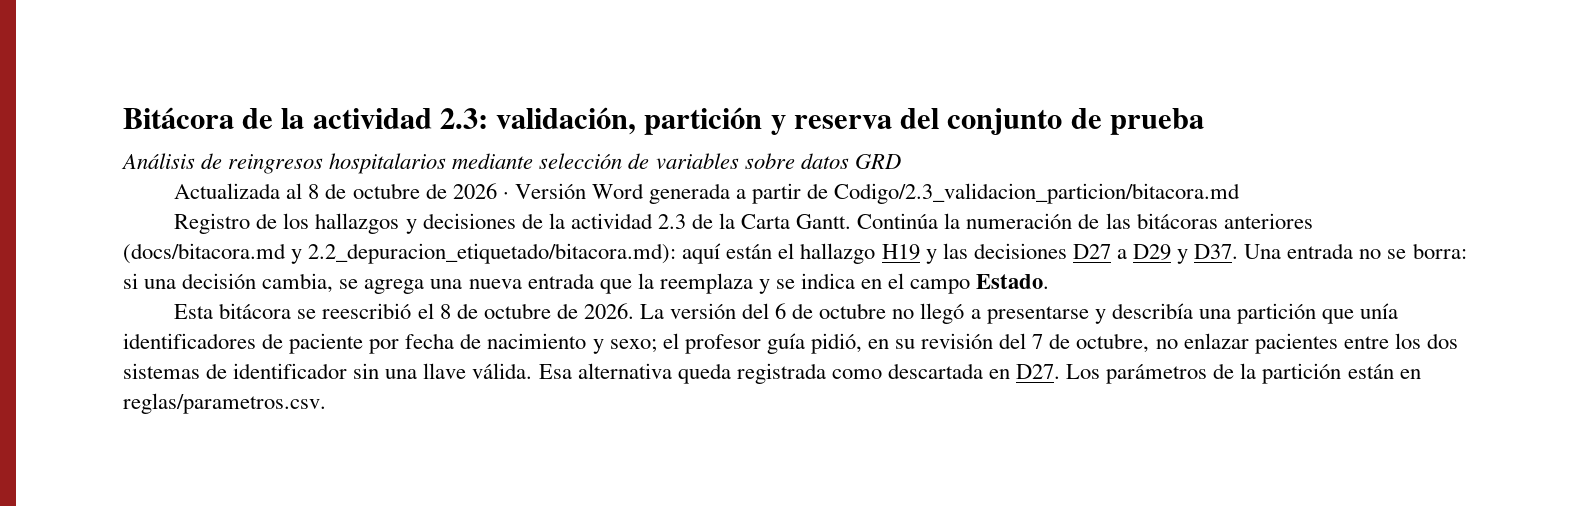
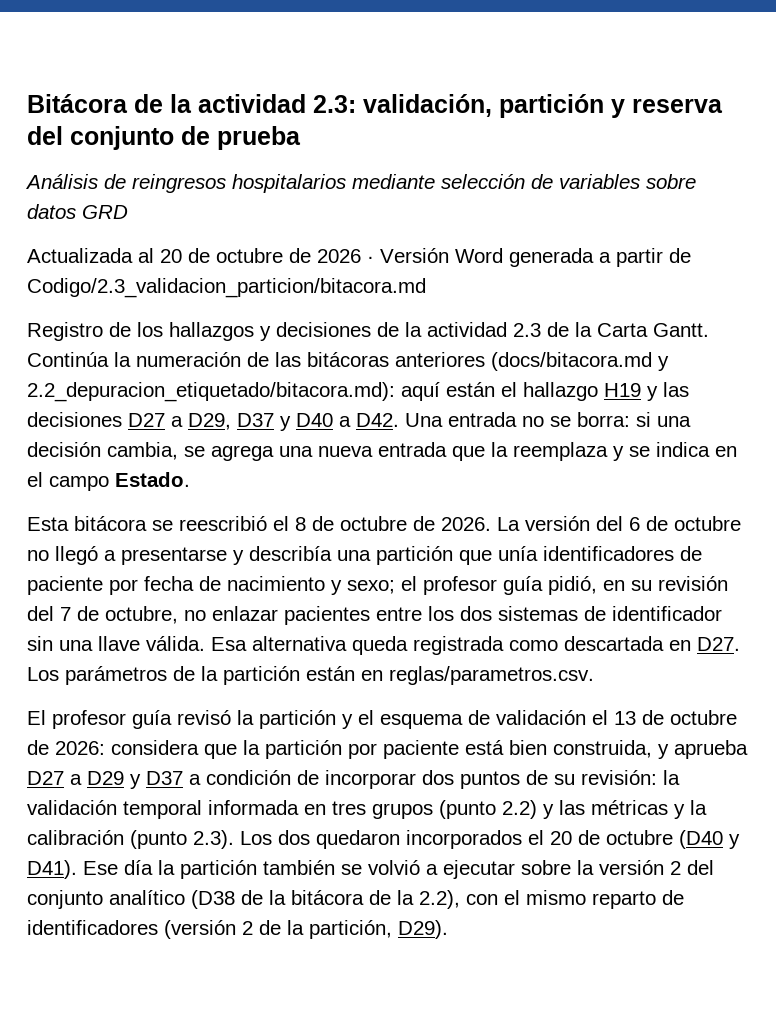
[308,184,320,199] 8 -> [160,249,182,263] 20
[1132,244,1239,264] D29 y D37. -> [188,413,399,431] D29, D37 y D40 a D42.
(326, 403) none -> [27,710,737,729] [27,740,748,759] [27,770,680,789] [27,800,707,819] [27,830,740,849] [27,860,714,879] [27,890,684,909] [27,920,448,939] // El profesor guía revisó la partición y el esquema de validación el 13 de octubre de 2026: considera que la partición por paciente está bien construida, y aprueba D27 a D29 y D37 a condición de incorporar dos puntos de su revisión: la validación temporal informada en tres grupos (punto 2.2) y las métricas y la calibración (punto 2.3). Los dos quedaron incorporados el 20 de octubre (D40 y D41). Ese día la partición también se volvió a ejecutar sobre la versión 2 del conjunto analítico (D38 de la bitácora de la 2.2), con el mismo reparto de identificadores (versión 2 de la partición, D29).

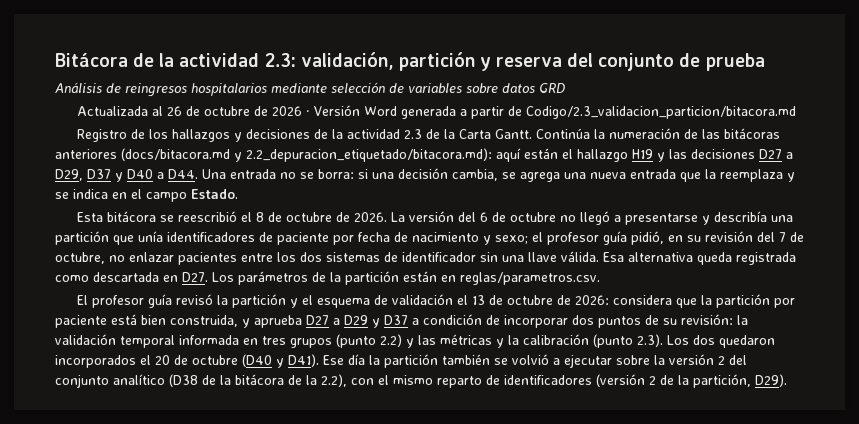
[160,249,182,263] 20 -> [167,106,183,116] 26
[356,413,399,427] D42. -> [168,169,198,179] D44.

